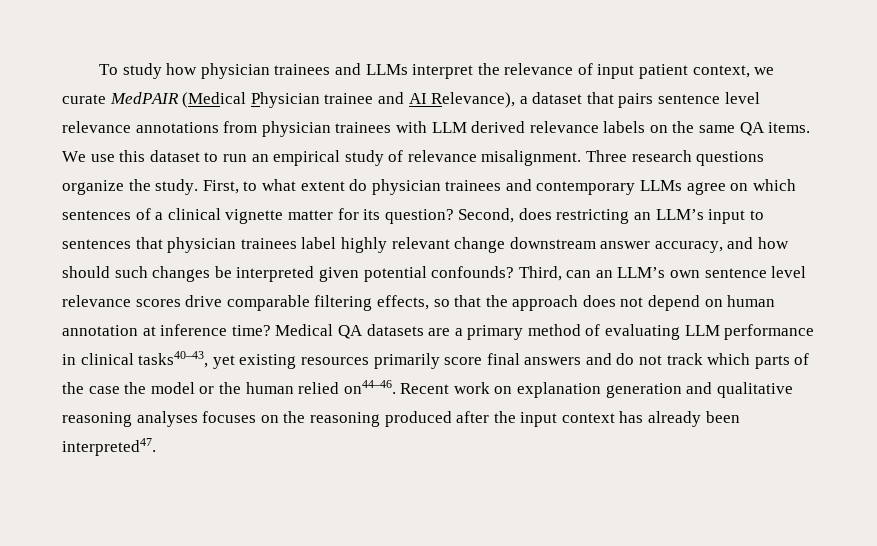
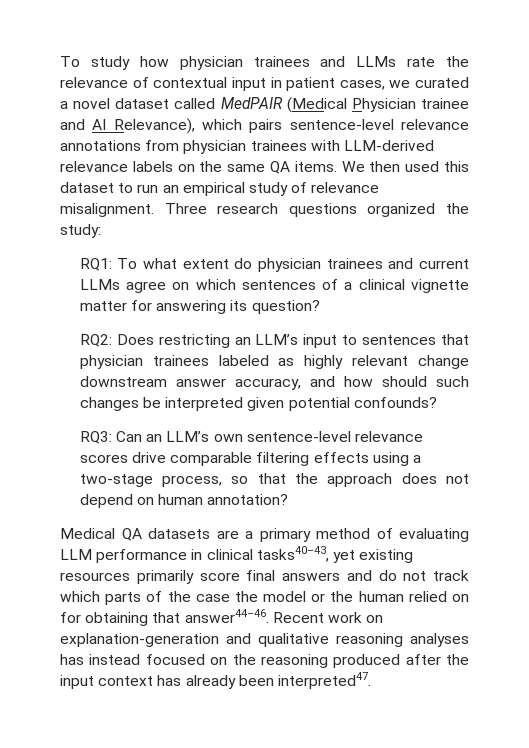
[412,64,474,79] interpret -> [407,57,436,67] rate
[597,64,775,79] [62,94,106,104] input patient context, we curate -> [153,77,469,91] [60,98,216,109] contextual input in patient cases, we curated a novel dataset called
[519,92,760,108] a dataset that pairs sentence level -> [202,119,394,133] which pairs sentence-level
[431,121,526,133] LLM derived -> [343,140,434,151] LLM-derived
[90,154,115,162] use -> [369,161,440,172] then used
[62,179,258,195] organize the study. First, to -> [367,203,469,217] [60,224,101,238] [79,258,138,271] organized the study: // RQ1: To
[536,181,636,195] contemporary -> [418,259,469,269] current
(359, 214) none -> [156,300,227,314] answering
[458,208,552,223] Second, does -> [79,334,154,347] // RQ2: Does
[301,237,337,249] label -> [218,355,295,366] labeled as
[518,266,592,281] Third, can -> [79,431,143,444] // RQ3: Can
[704,266,807,278] sentence level -> [246,431,351,442] sentence-level
[376,295,429,310] effects, -> [313,452,421,466] [79,474,223,487] effects using a two-stage process,
[62,324,271,336] annotation at inference time? -> [207,494,289,505] annotation? //
[343,380,396,394] on44–46. -> [452,594,470,602] [60,609,269,626] on for obtaining that answer44–46.
[517,382,682,398] explanation generation -> [60,633,219,647] explanation-generation
[202,411,257,423] focuses -> [60,654,205,665] has instead focused

